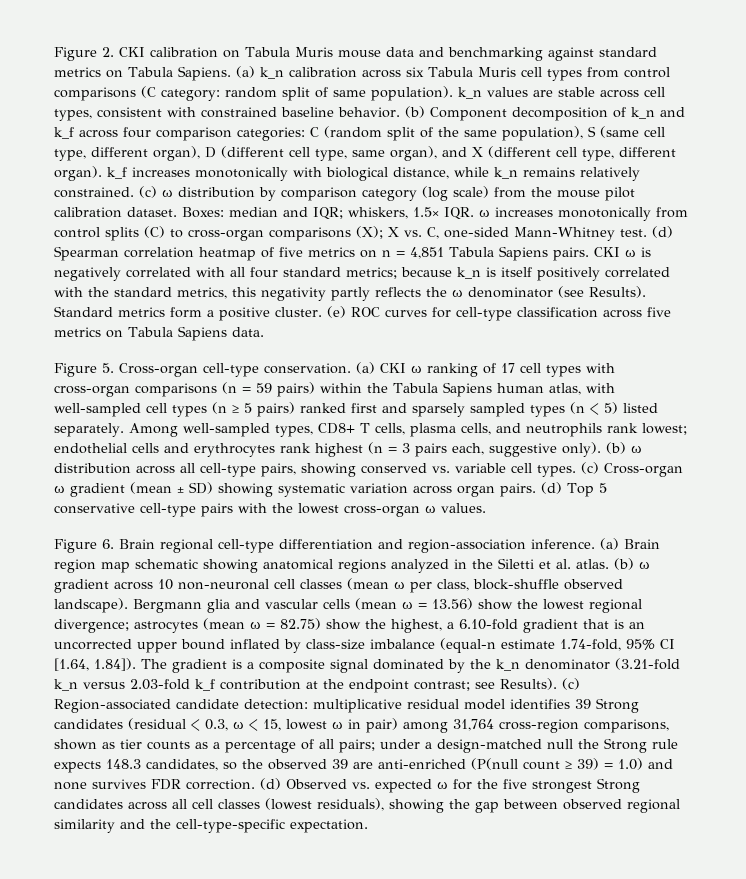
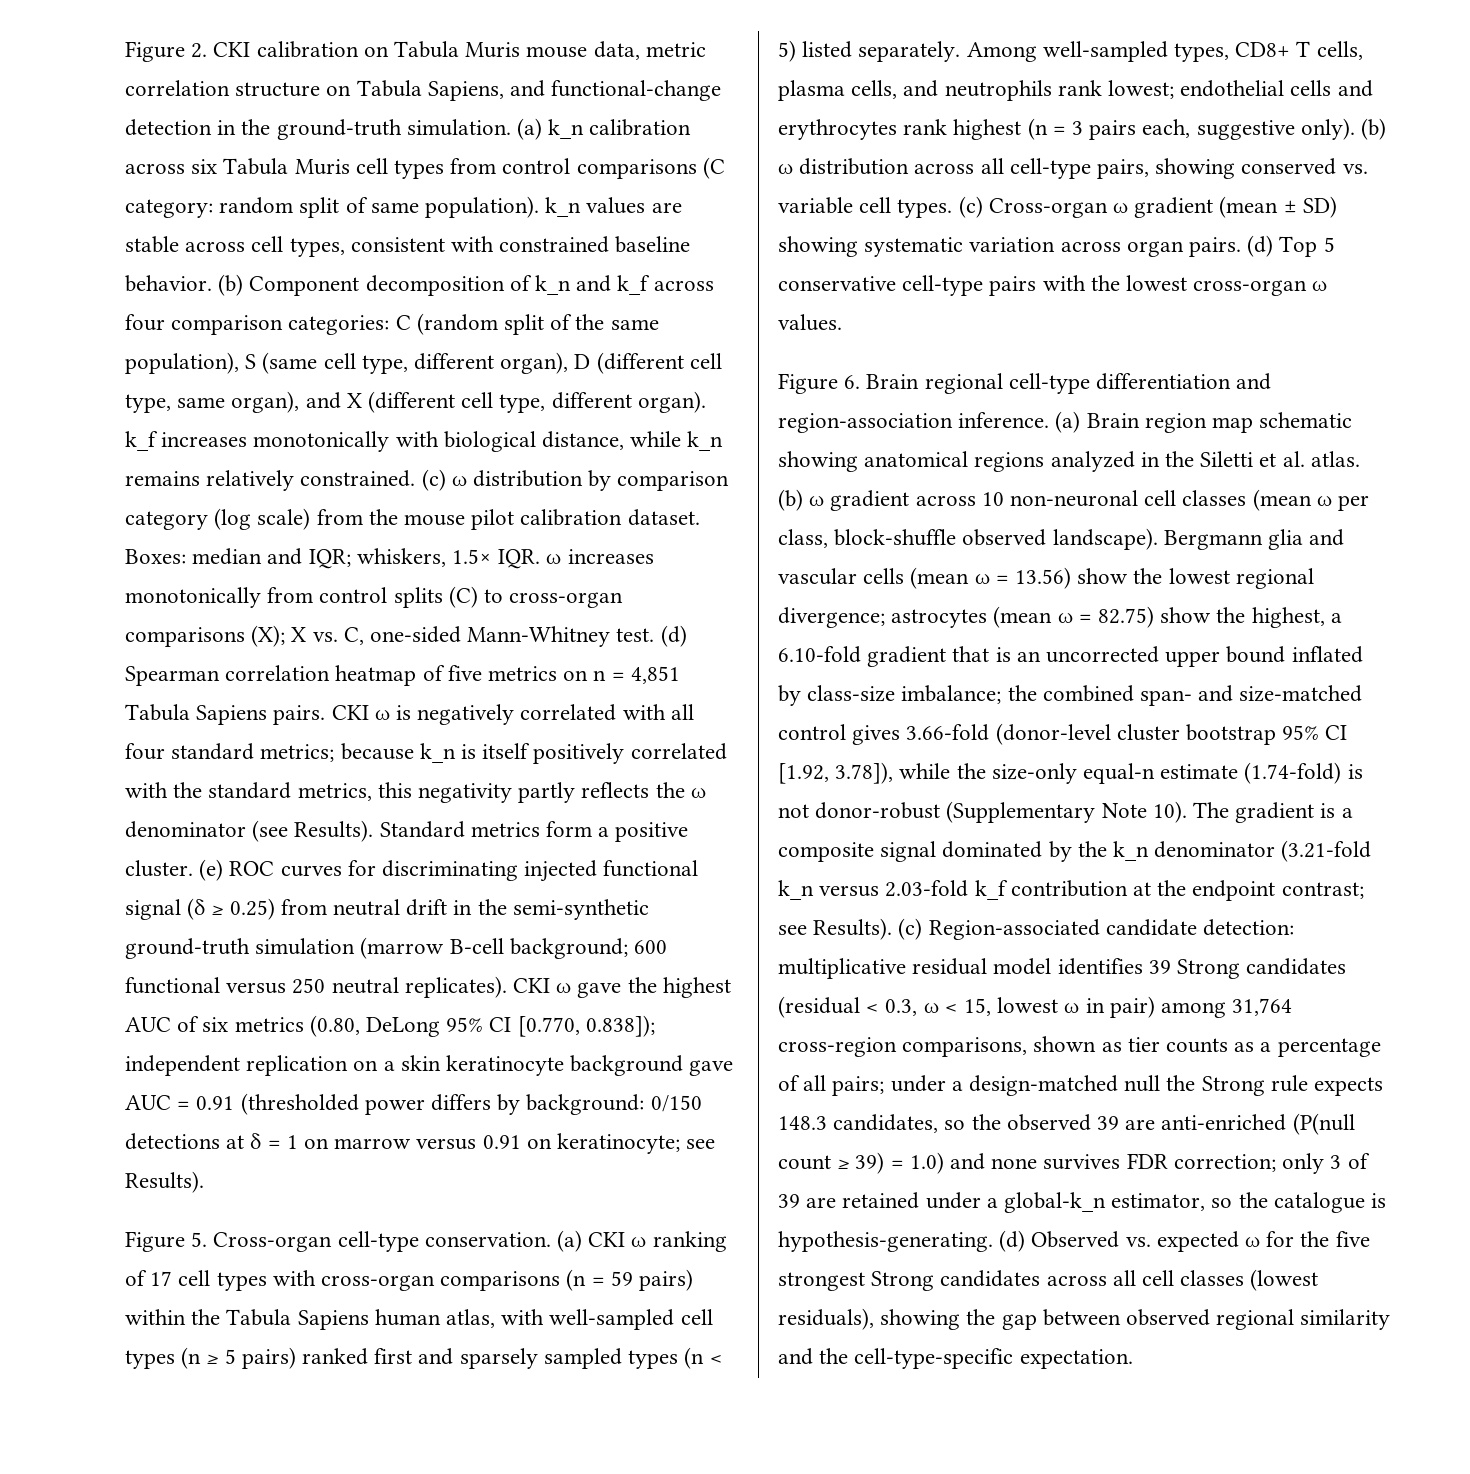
[385,47,657,61] [54,66,231,81] data and benchmarking against standard metrics on Tabula Sapiens. -> [593,41,706,60] [125,80,722,101] [125,119,511,140] data, metric correlation structure on Tabula Sapiens, and functional-change detection in the ground-truth simulation.
[456,307,671,321] [54,326,264,341] cell-type classification across five metrics on Tabula Sapiens data. -> [382,860,699,882] [125,898,649,920] [125,937,668,959] [125,976,731,998] [125,1015,655,1037] [125,1055,734,1076] [125,1093,702,1115] [125,1133,716,1154] [125,1171,204,1193] discriminating injected functional signal (δ ≥ 0.25) from neutral drift in the semi-synthetic ground-truth simulation (marrow B-cell background; 600 functional versus 250 neutral replicates). CKI ω gave the highest AUC of six metrics (0.80, DeLong 95% CI [0.770, 0.838]); independent replication on a skin keratinocyte background gave AUC = 0.91 (thresholded power differs by background: 0/150 detections at δ = 1 on marrow versus 0.91 on keratinocyte; see Results).
[370,638,675,653] [54,658,136,671] imbalance (equal-n estimate 1.74-fold, 95% CI [1.64, 1.84]). -> [901,685,1363,706] [778,723,1348,745] [778,762,1363,784] [778,801,1187,823] imbalance; the combined span- and size-matched control gives 3.66-fold (donor-level cluster bootstrap 95% CI [1.92, 3.78]), while the size-only equal-n estimate (1.74-fold) is not donor-robust (Supplementary Note 10).
[186,779,255,790] correction. -> [1173,1153,1370,1174] [778,1192,1387,1213] [778,1231,993,1252] correction; only 3 of 39 are retained under a global-k_n estimator, so the catalogue is hypothesis-generating.

